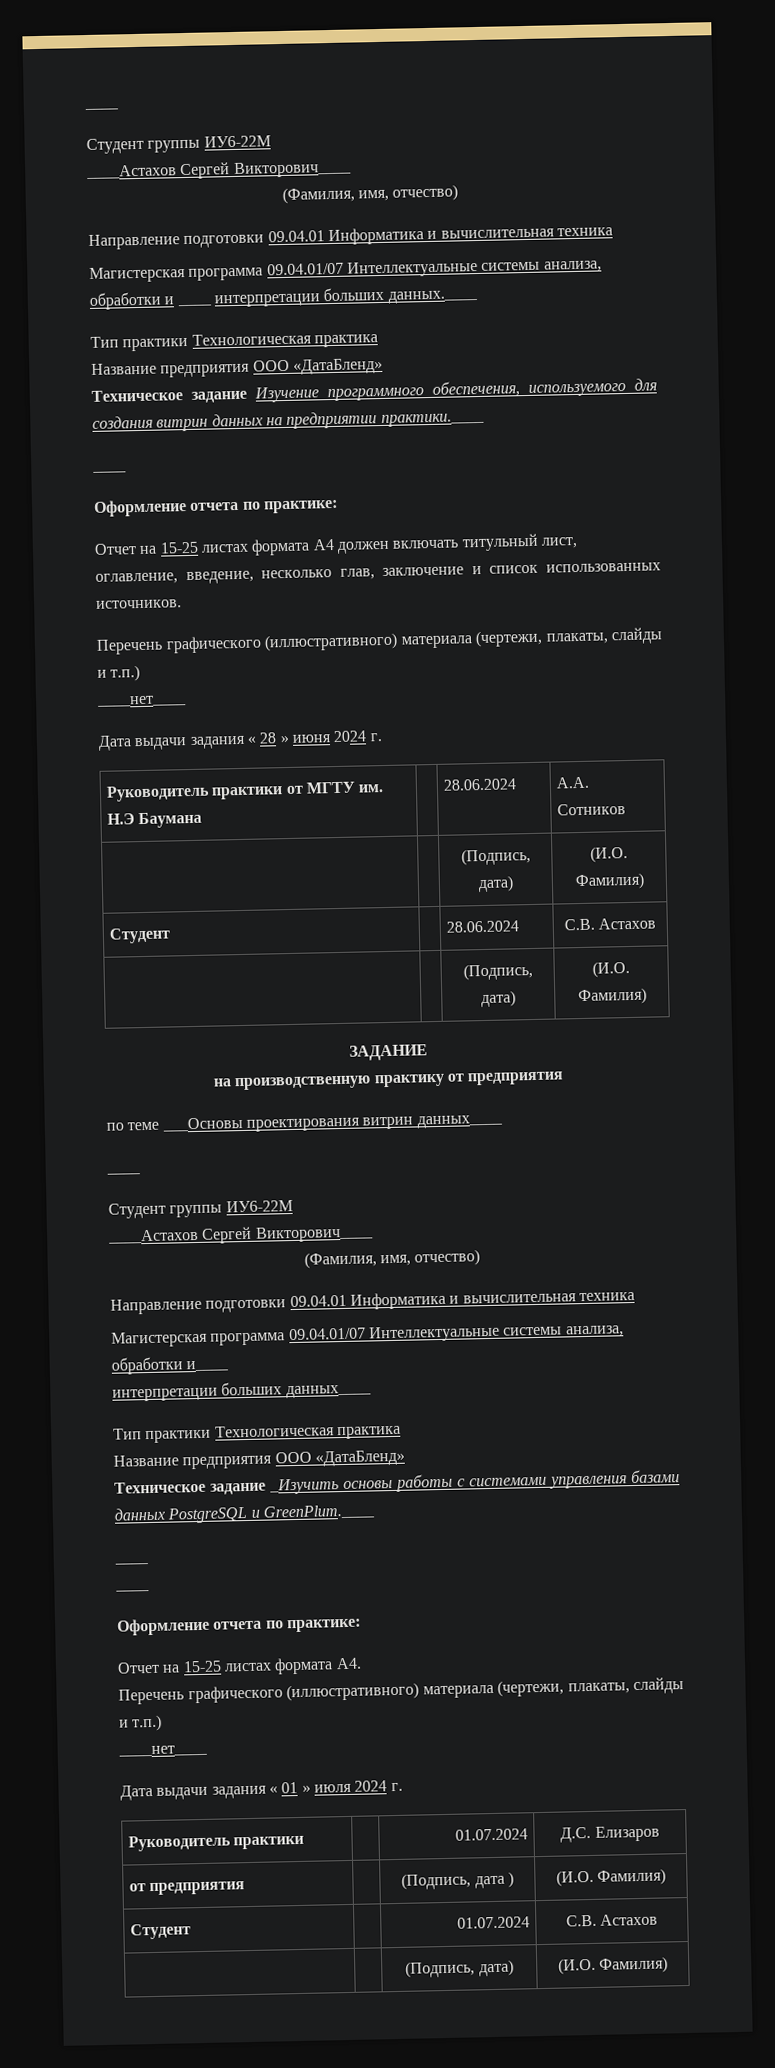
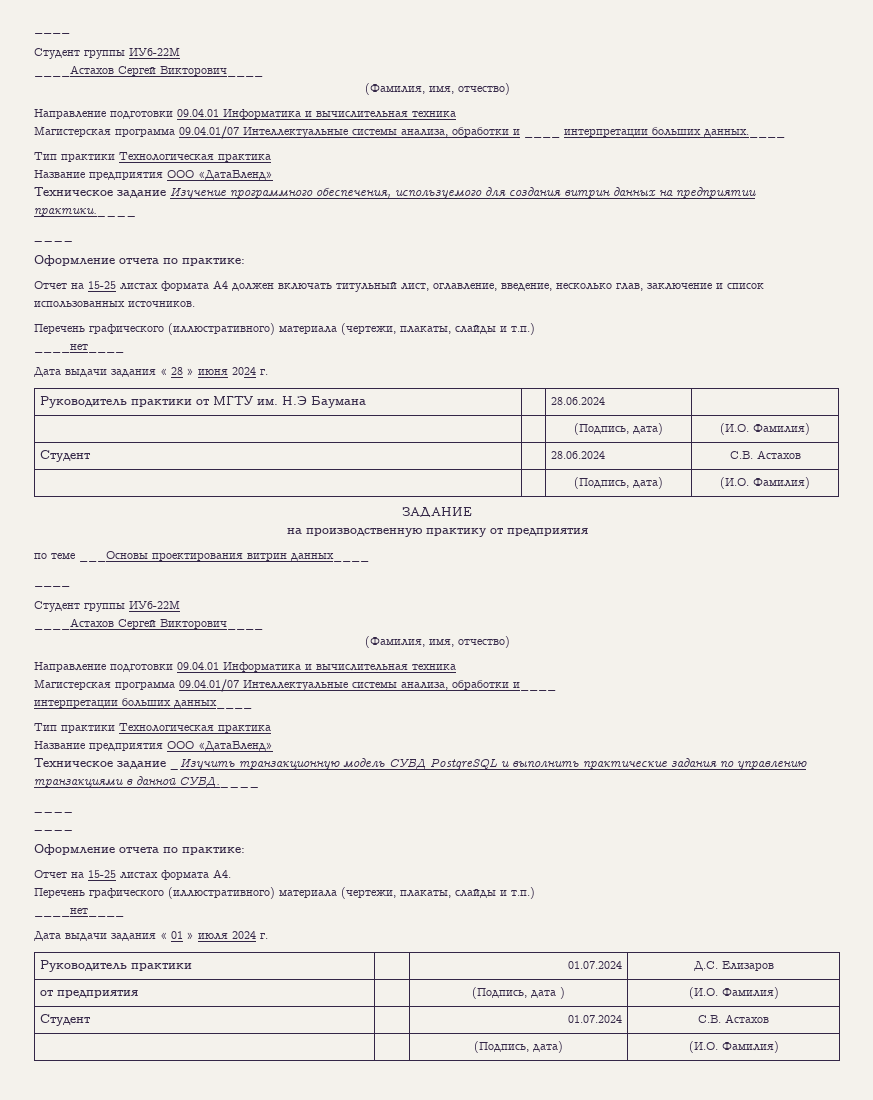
[555,776,589,789] [556,803,626,816] А.А. Сотников -> (605, 401) none
[343,1469,680,1492] [114,1504,375,1524] основы работы с системами управления базами данных PostgreSQL и GreenPlum.____ -> [239,758,807,770] [34,776,260,788] транзакционную модель СУБД PostgreSQL и выполнить практические задания по управлению транзакциями в данной СУБД.____

